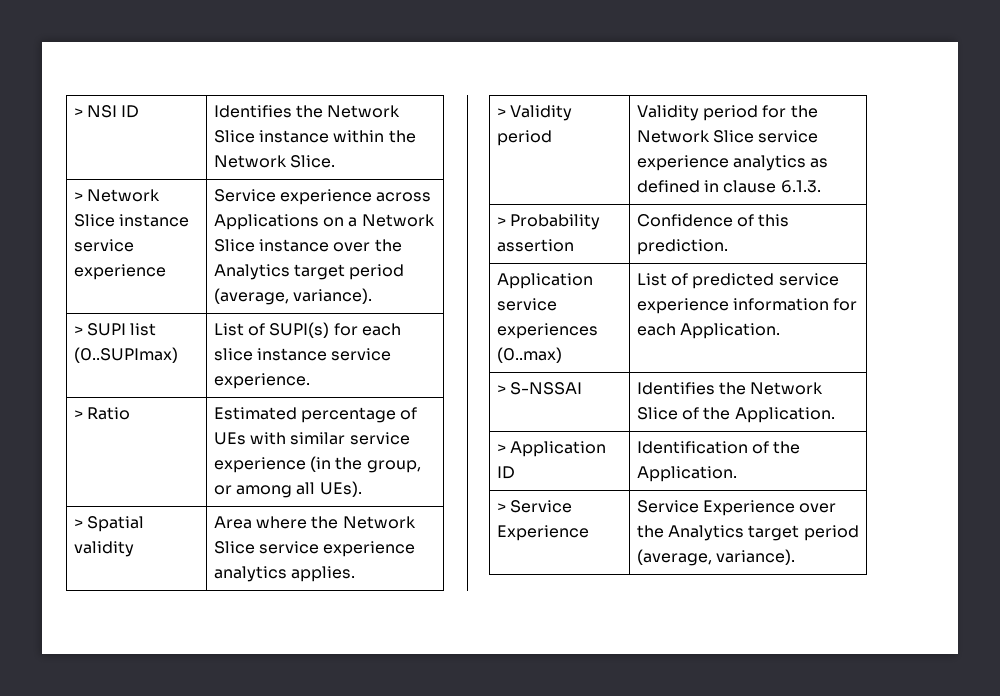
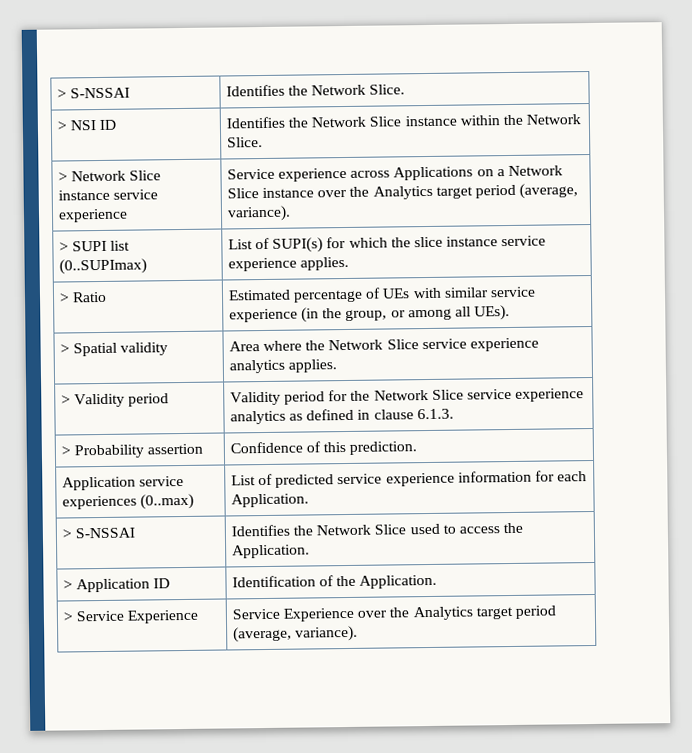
[73,108,83,117] > -> [56,87,130,99] [225,84,406,97] [56,121,67,131] > S-NSSAI | Identifies the Network Slice. // >
[362,323,402,336] each -> [348,237,411,248] which the
[213,373,310,389] experience. -> [227,256,349,272] experience applies.
[682,407,700,420] of -> [409,523,500,535] used to access

